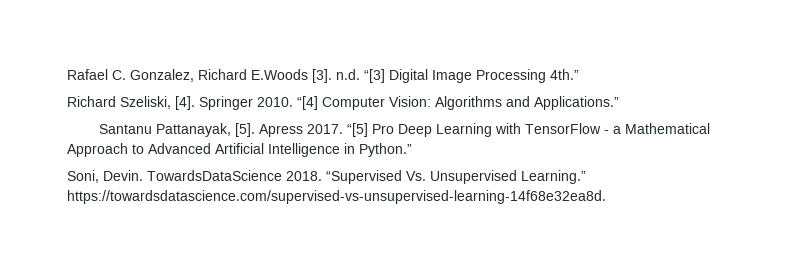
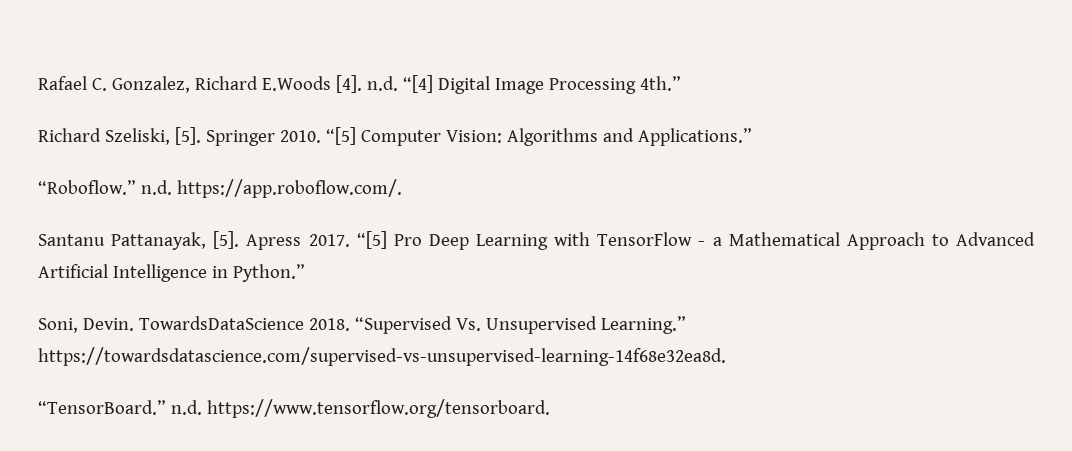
[312,69,385,83] [3]. n.d. “[3] -> [335,75,433,93] [4]. n.d. “[4]
[175,96,195,110] [4]. -> [174,127,201,145] [5].
[297,96,318,110] “[4] -> [325,127,356,145] “[5]
(619, 103) none -> [38,179,402,198] // “Roboflow.” n.d. https://app.roboflow.com/.
(606, 197) none -> [38,399,550,418] // “TensorBoard.” n.d. https://www.tensorflow.org/tensorboard.

